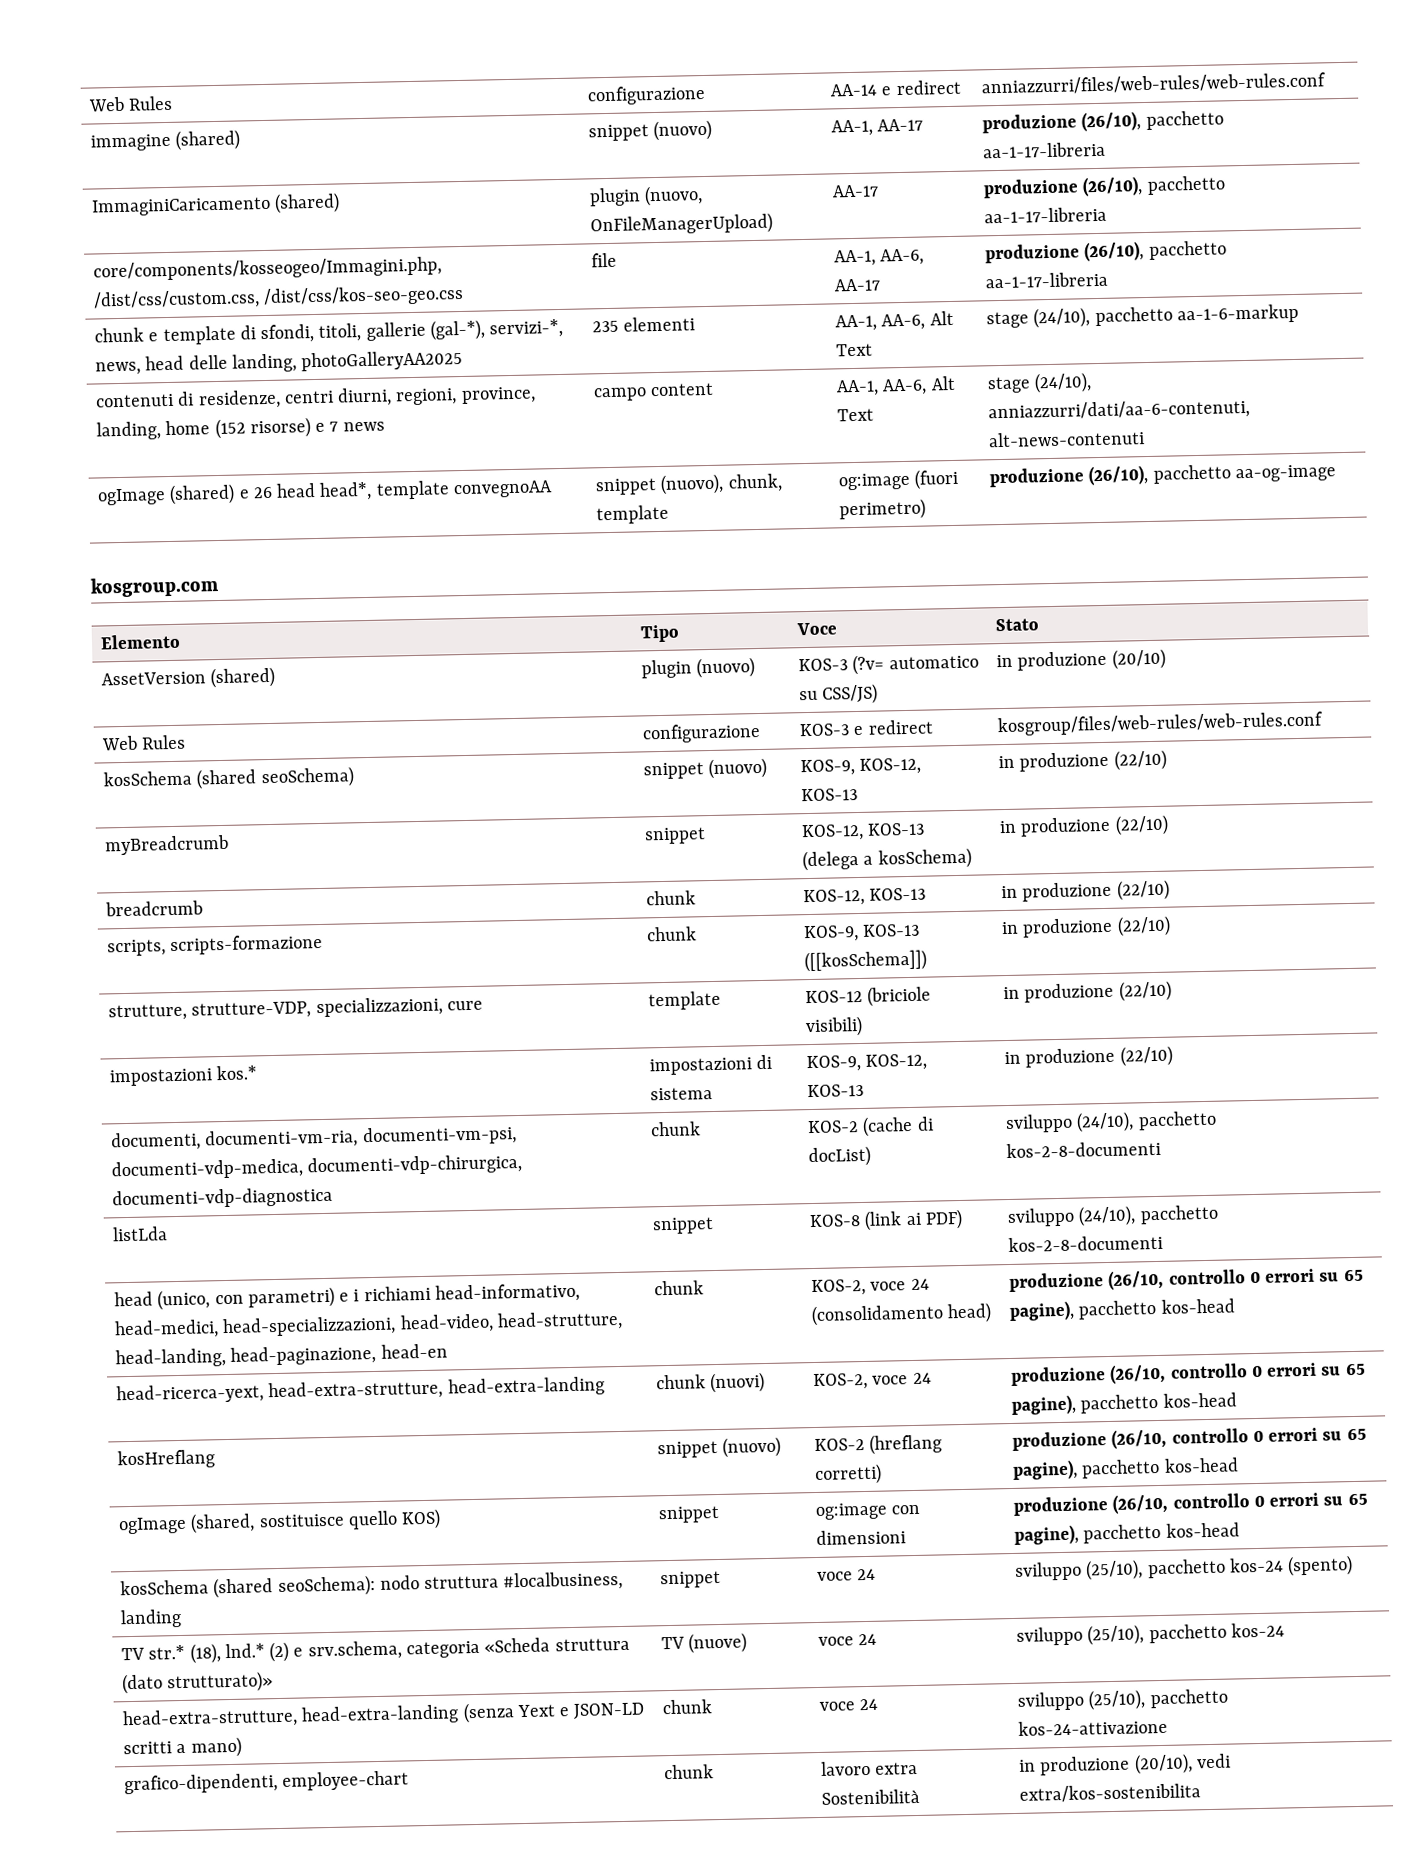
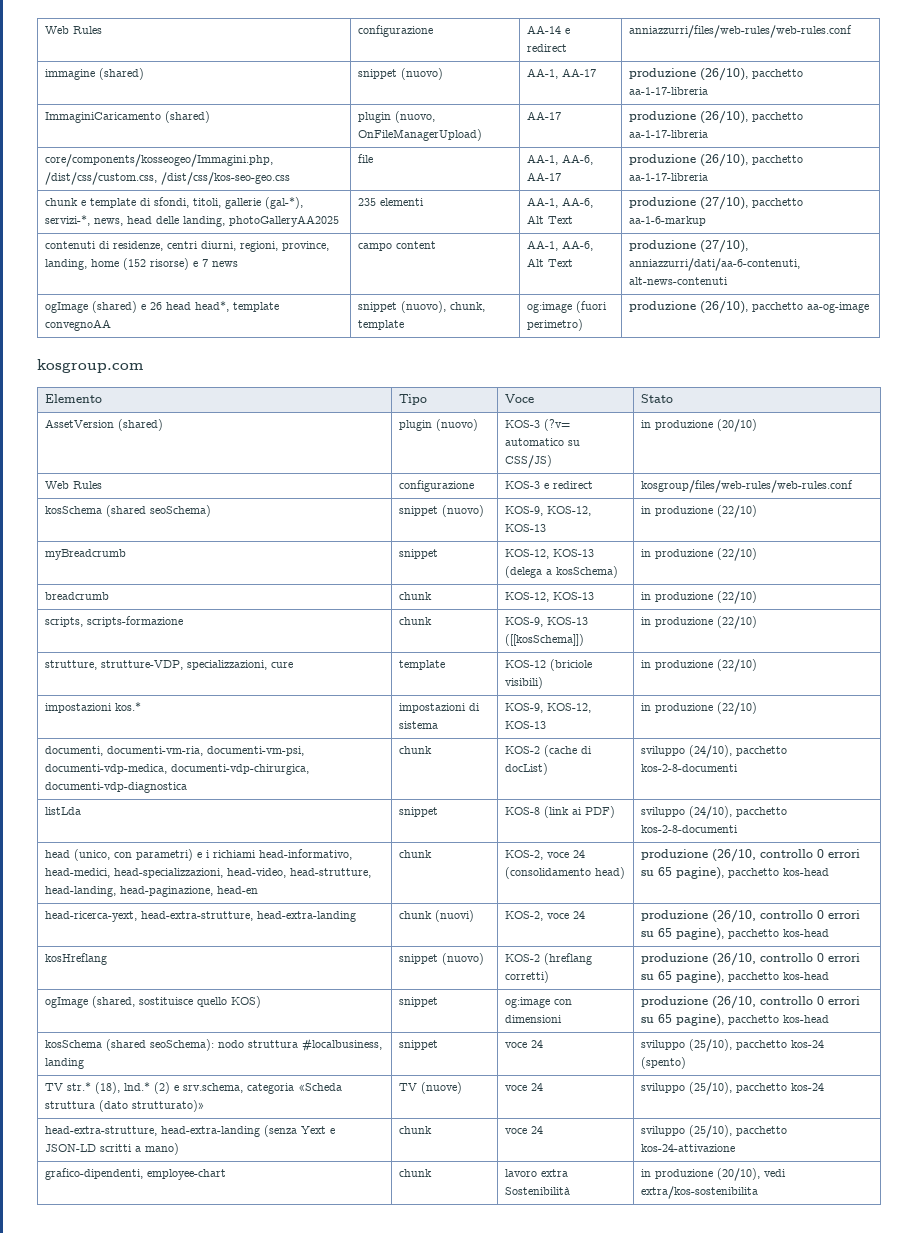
[986,307,1091,329] stage (24/10), -> [629,197,749,210] produzione (27/10),
[987,372,1093,394] stage (24/10), -> [629,240,749,253] produzione (27/10),

